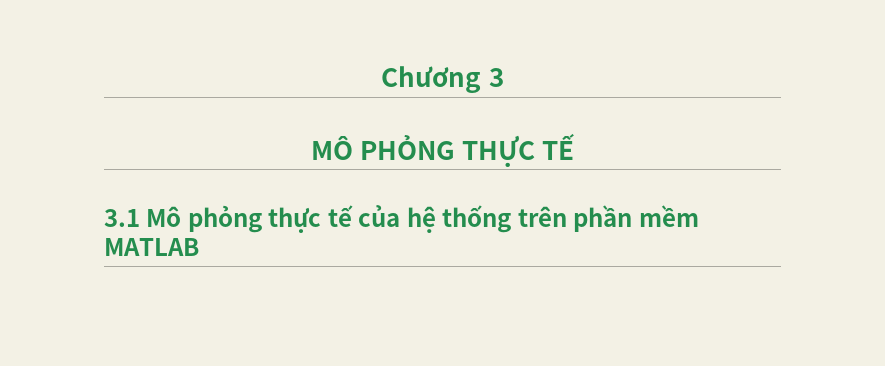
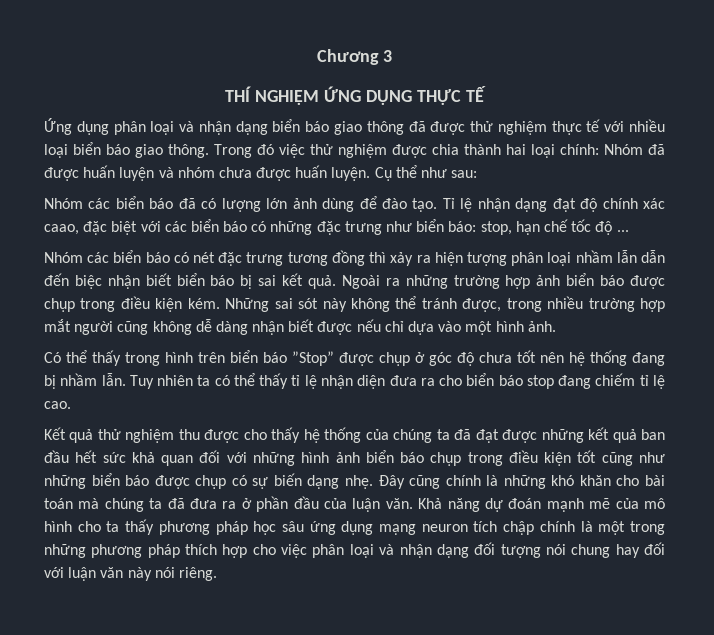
[310,133,575,167] [104,205,699,233] [104,238,199,256] MÔ PHỎNG THỰC TẾ // 3.1 Mô phỏng thực tế của hệ thống trên phần mềm MATLAB -> [225,86,486,105] [44,118,665,135] [44,142,665,158] [44,165,478,181] [44,196,665,212] [44,219,629,235] [44,250,666,266] [44,273,666,289] [44,296,665,312] [44,319,556,335] [44,350,665,366] [44,373,665,389] [44,401,71,409] [44,427,665,443] [44,450,665,466] [44,473,665,489] [44,496,665,512] [44,519,665,535] [44,542,666,558] [44,567,217,581] THÍ NGHIỆM ỨNG DỤNG THỰC TẾ // Ứng dụng phân loại và nhận dạng biển báo giao thông đã được thử nghiệm thực tế với nhiều loại biển báo giao thông. Trong đó việc thử nghiệm được chia thành hai loại chính: Nhóm đã được huấn luyện và nhóm chưa được huấn luyện. Cụ thể như sau: // Nhóm các biển báo đã có lượng lớn ảnh dùng để đào tạo. Tỉ lệ nhận dạng đạt độ chính xác caao, đặc biệt với các biển báo có những đặc trưng như biển báo: stop, hạn chế tốc độ ... // Nhóm các biển báo có nét đặc trưng tương đồng thì xảy ra hiện tượng phân loại nhầm lẫn dẫn đến biệc nhận biết biển báo bị sai kết quả. Ngoài ra những trường hợp ảnh biển báo được chụp trong điều kiện kém. Những sai sót này không thể tránh được, trong nhiều trường hợp mắt người cũng không dễ dàng nhận biết được nếu chỉ dựa vào một hình ảnh. // Có thể thấy trong hình trên biển báo ”Stop” được chụp ở góc độ chưa tốt nên hệ thống đang bị nhầm lẫn. Tuy nhiên ta có thể thấy tỉ lệ nhận diện đưa ra cho biển báo stop đang chiếm tỉ lệ cao. // Kết quả thử nghiệm thu được cho thấy hệ thống của chúng ta đã đạt được những kết quả ban đầu hết sức khả quan đối với những hình ảnh biển báo chụp trong điều kiện tốt cũng như những biển báo được chụp có sự biến dạng nhẹ. Đây cũng chính là những khó khăn cho bài toán mà chúng ta đã đưa ra ở phần đầu của luận văn. Khả năng dự đoán mạnh mẽ của mô hình cho ta thấy phương pháp học sâu ứng dụng mạng neuron tích chập chính là một trong những phương pháp thích hợp cho việc phân loại và nhận dạng đối tượng nói chung hay đối với luận văn này nói riêng.

